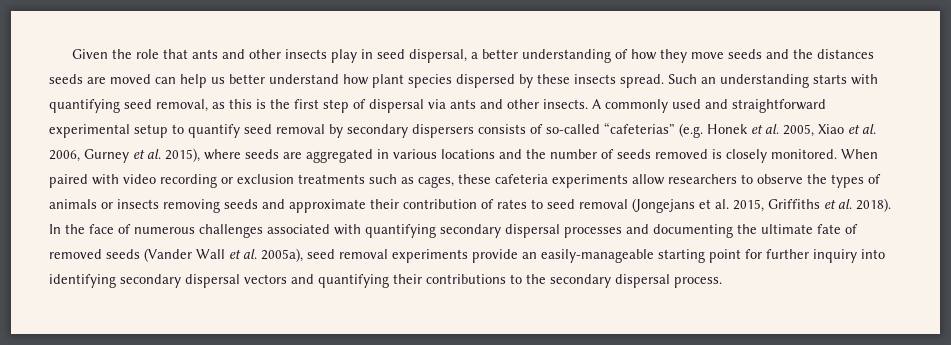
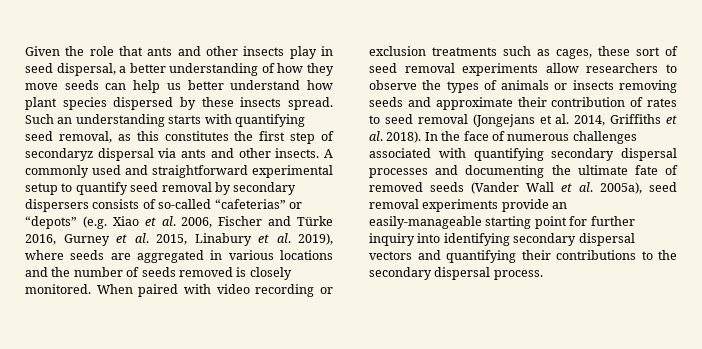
[765,49,874,59] [49,74,151,84] and the distances seeds are moved -> (99, 85) none
[256,99,266,109] is -> [164,131,229,141] constitutes
(366, 104) none -> [25,148,93,161] secondaryz
[679,123,876,138] [49,148,200,163] (e.g. Honek et al. 2005, Xiao et al. 2006, Gurney et al. 2015), -> [288,202,302,209] [25,216,333,229] [25,233,333,246] or “depots” (e.g. Xiao et al. 2006, Fischer and Türke 2016, Gurney et al. 2015, Linabury et al. 2019),
[495,174,548,184] cafeteria -> [636,46,678,56] [369,63,455,73] sort of seed removal
[733,199,764,212] 2015, -> [574,115,606,126] 2014,

